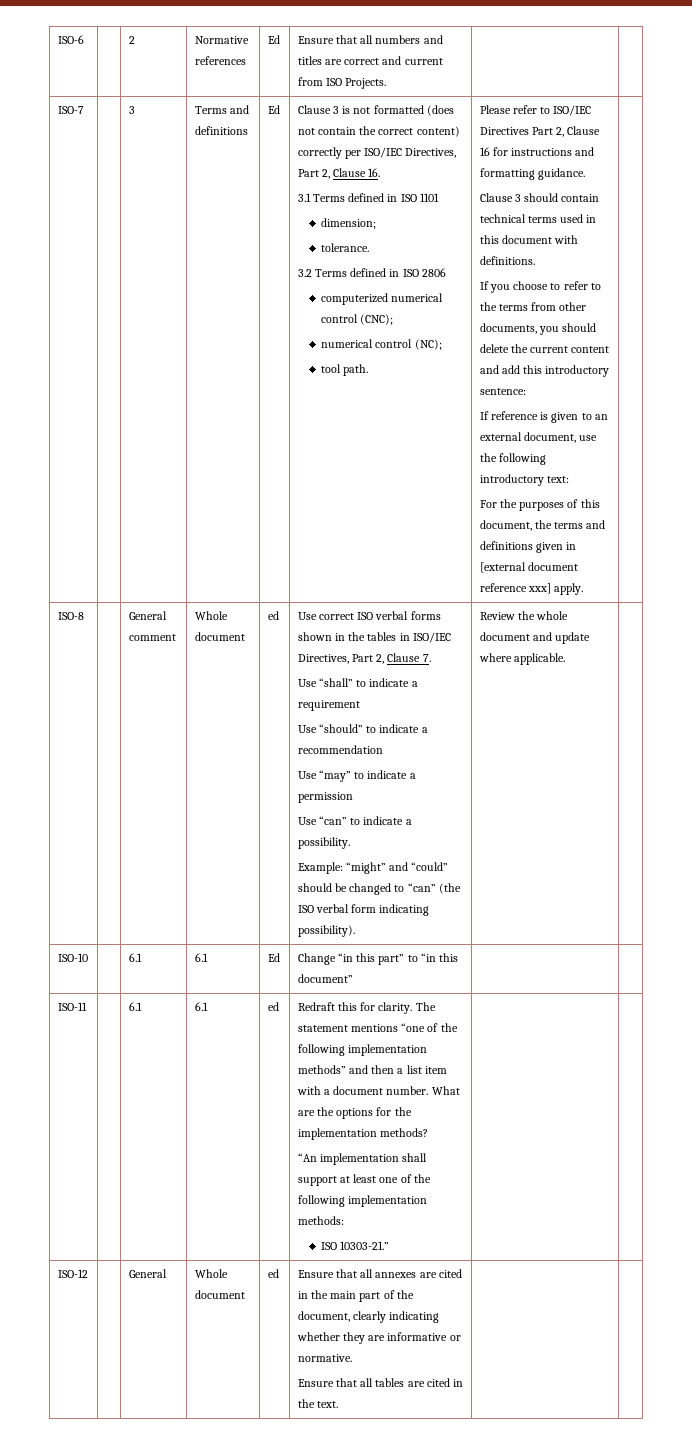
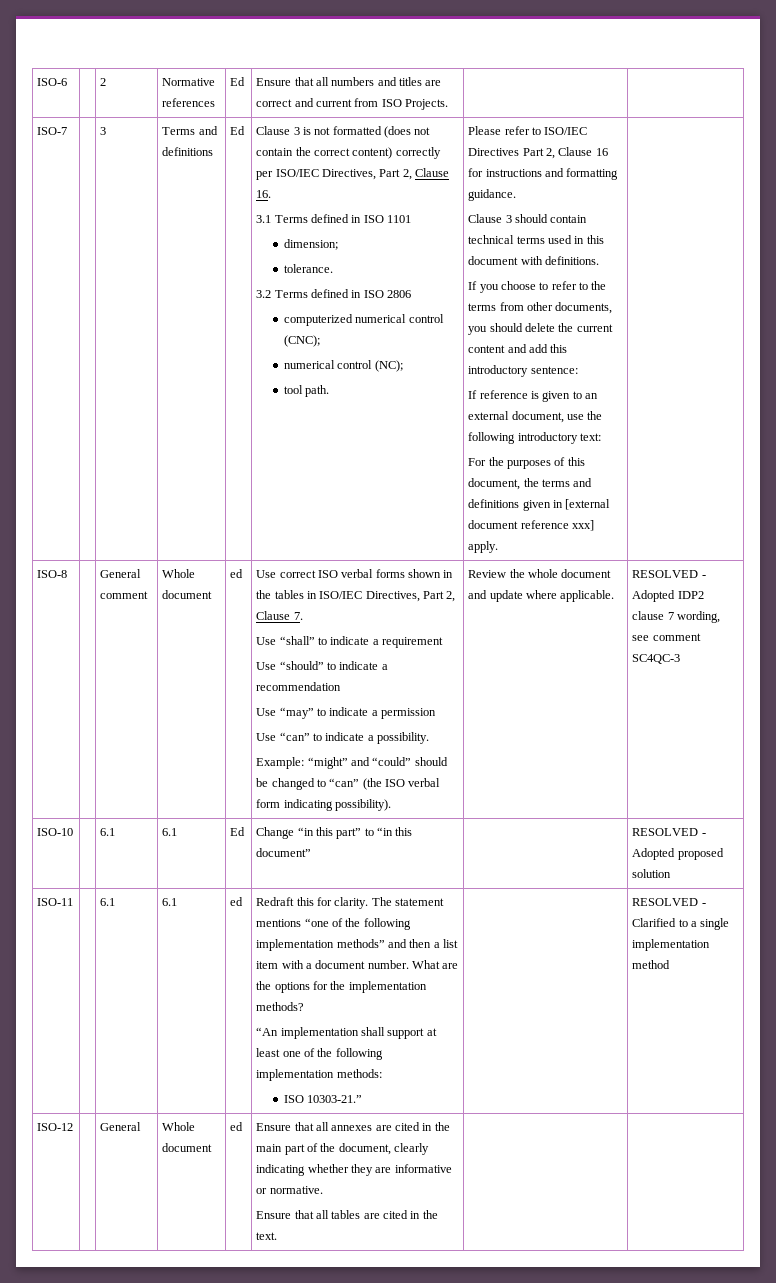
(565, 659) none -> [632,570,706,578] [632,590,704,602] [632,611,720,623] [632,633,701,641] [632,654,681,664] RESOLVED - Adopted IDP2 clause 7 wording, see comment SC4QC-3
(353, 978) none -> [632,828,706,836] [632,848,724,860] [632,869,672,878] RESOLVED - Adopted proposed solution
(390, 1245) none -> [632,898,706,906] [632,918,730,930] [632,939,711,951] [632,960,671,969] RESOLVED - Clarified to a single implementation method

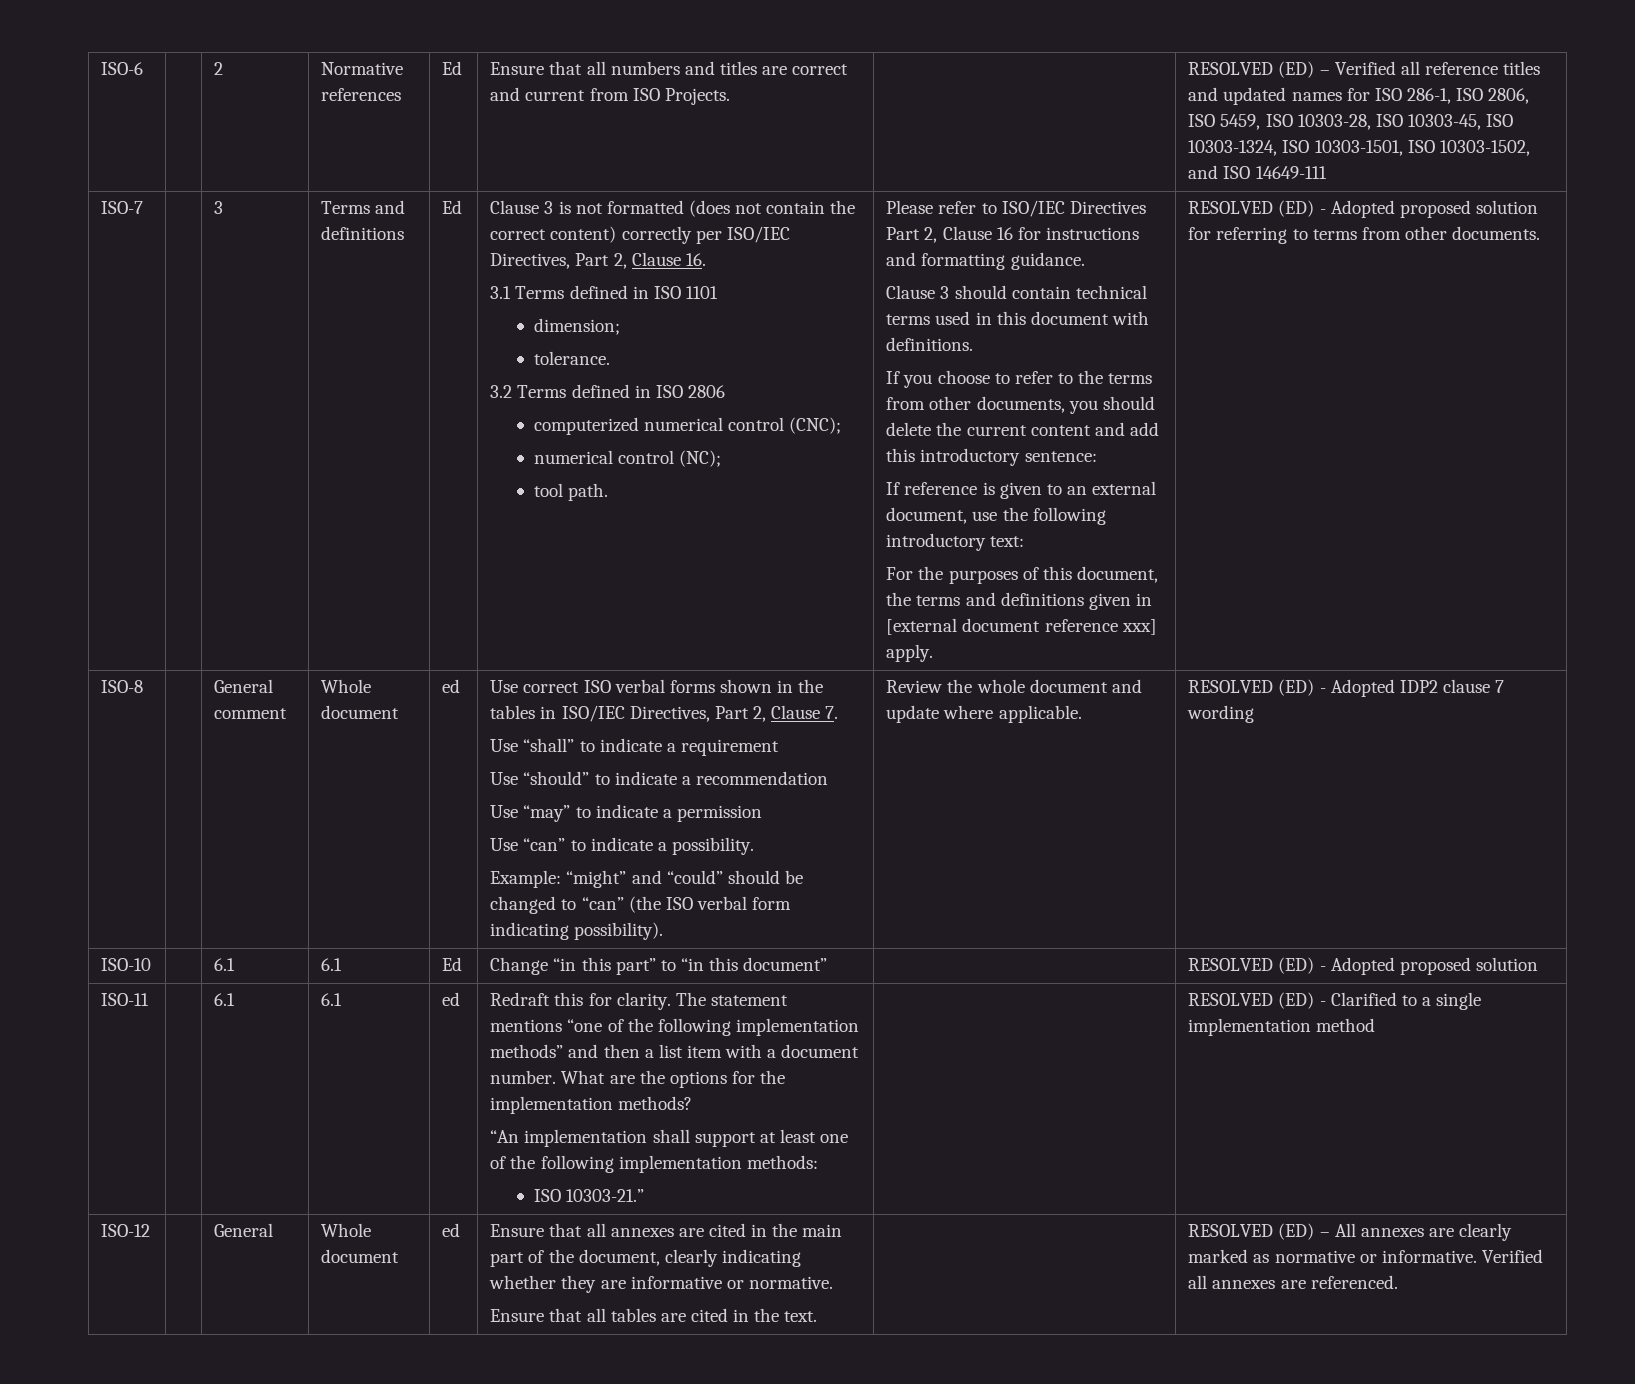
(449, 104) none -> [1188,61,1541,78] [1188,87,1530,105] [1188,114,1514,130] [1188,140,1530,156] [1188,165,1327,179] RESOLVED (ED) – Verified all reference titles and updated names for ISO 286-1, ISO 2806, ISO 5459, ISO 10303-28, ISO 10303-45, ISO 10303-1324, ISO 10303-1501, ISO 10303-1502, and ISO 14649-111
(499, 547) none -> [1188,200,1538,218] [1188,226,1541,244] RESOLVED (ED) - Adopted proposed solution for referring to terms from other documents.
(699, 574) none -> [1278,679,1315,696] (ED)
[676,611,720,623] [632,633,701,641] [632,654,681,664] wording, see comment SC4QC-3 -> [1187,705,1255,723] wording
(699, 832) none -> [1278,957,1315,974] (ED)
(699, 902) none -> [1278,992,1315,1009] (ED)
(278, 1236) none -> [1188,1223,1513,1241] [1188,1249,1543,1263] [1188,1275,1398,1289] RESOLVED (ED) – All annexes are clearly marked as normative or informative. Verified all annexes are referenced.

